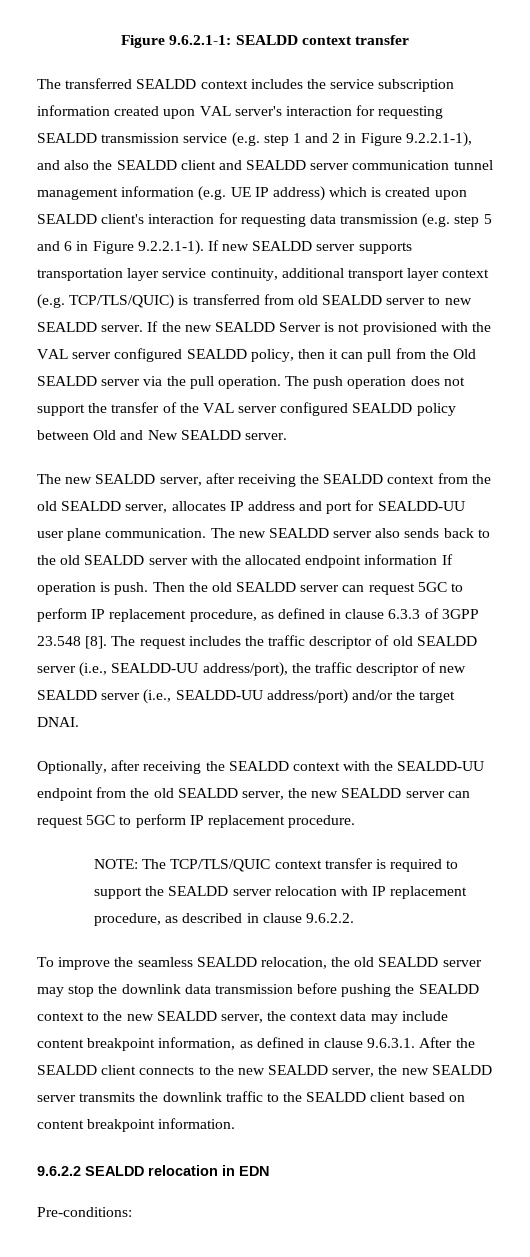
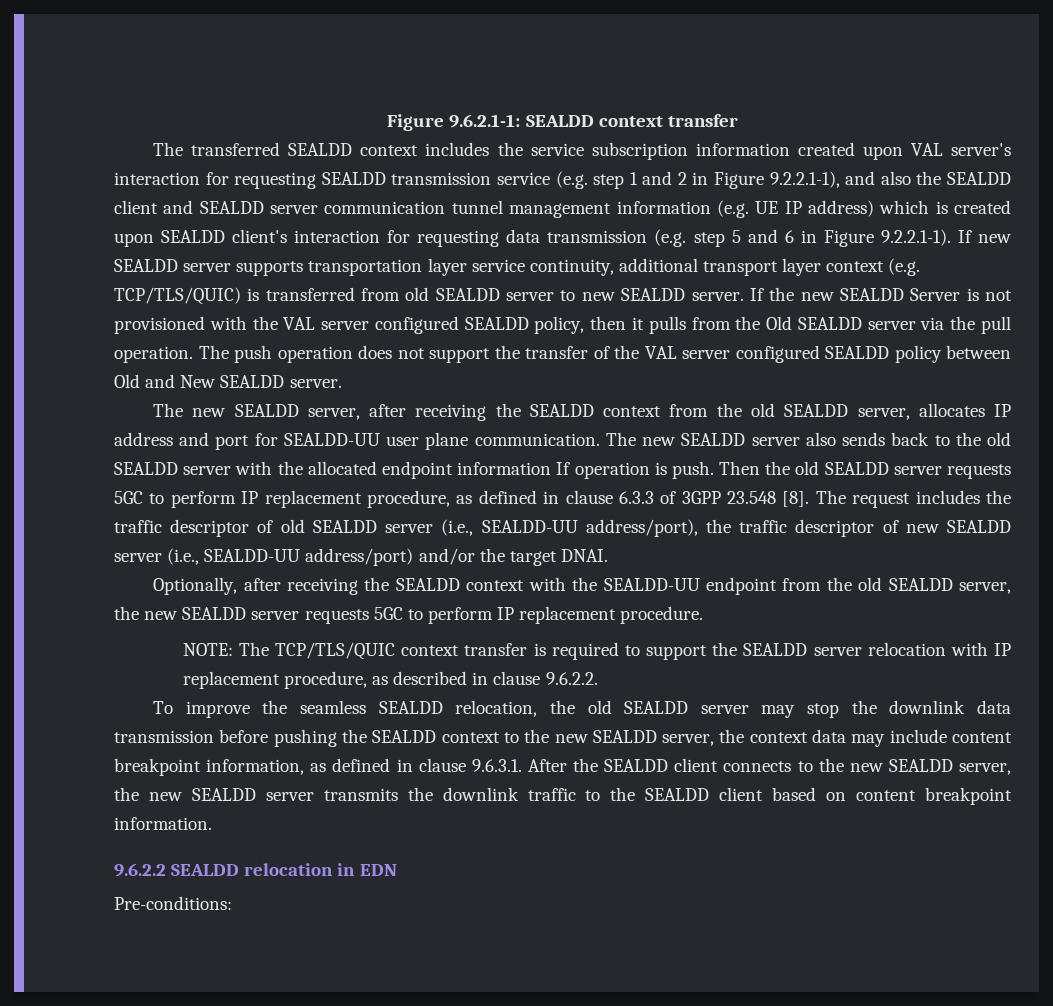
[341,349,392,362] can pull -> [648,316,686,334] pulls
[342,583,415,595] can request -> [947,464,1011,479] requests
[447,791,470,798] [37,816,83,828] can request -> [304,609,369,624] requests

